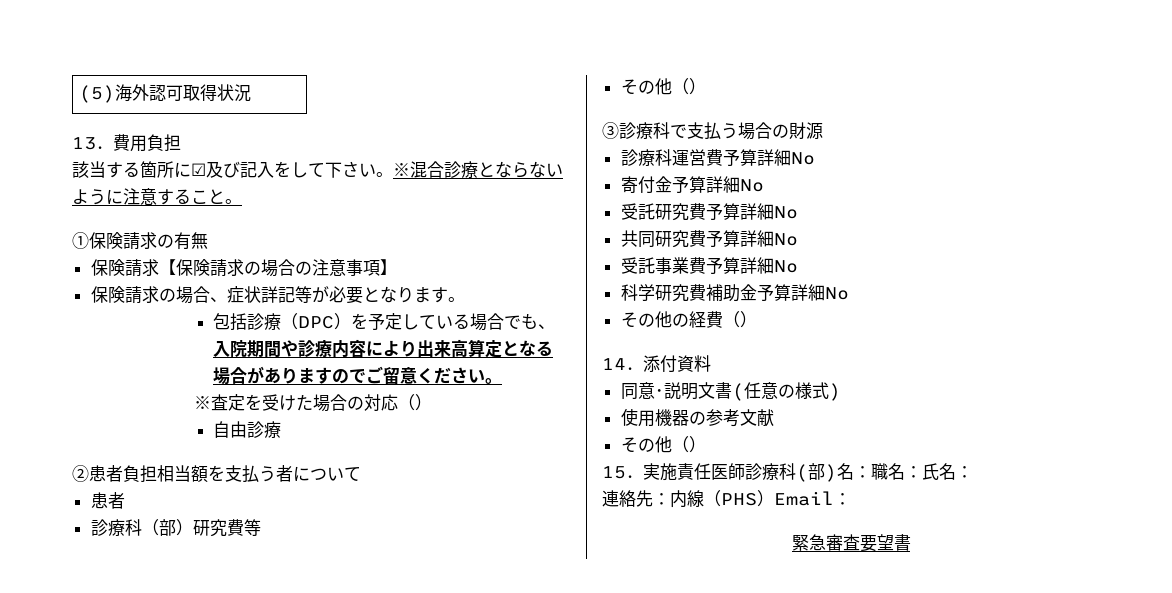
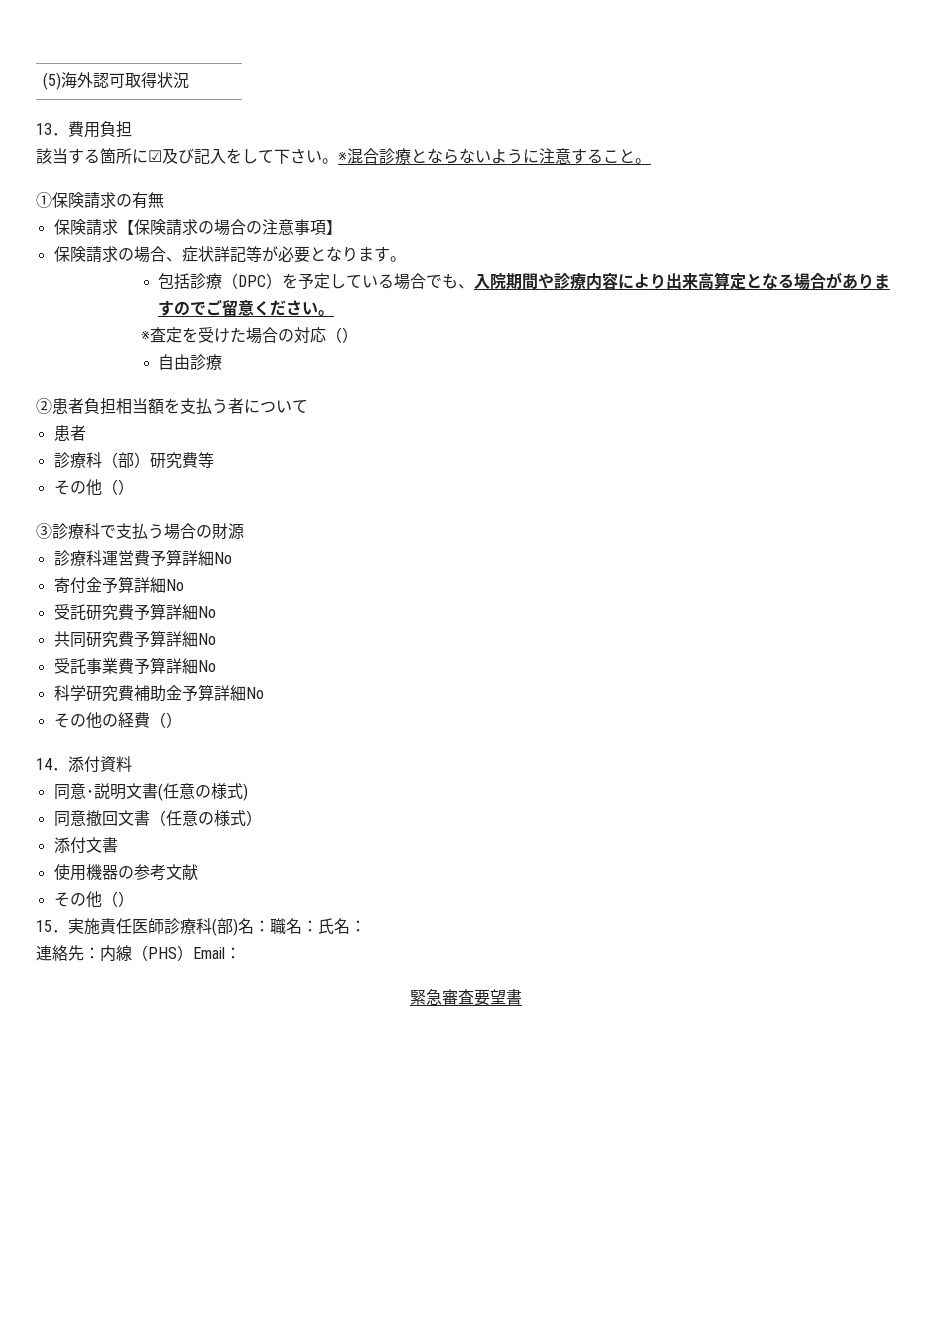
(841, 392) none -> [53,810,262,827] [53,837,118,854] // 同意撤回文書（任意の様式） // 添付文書

